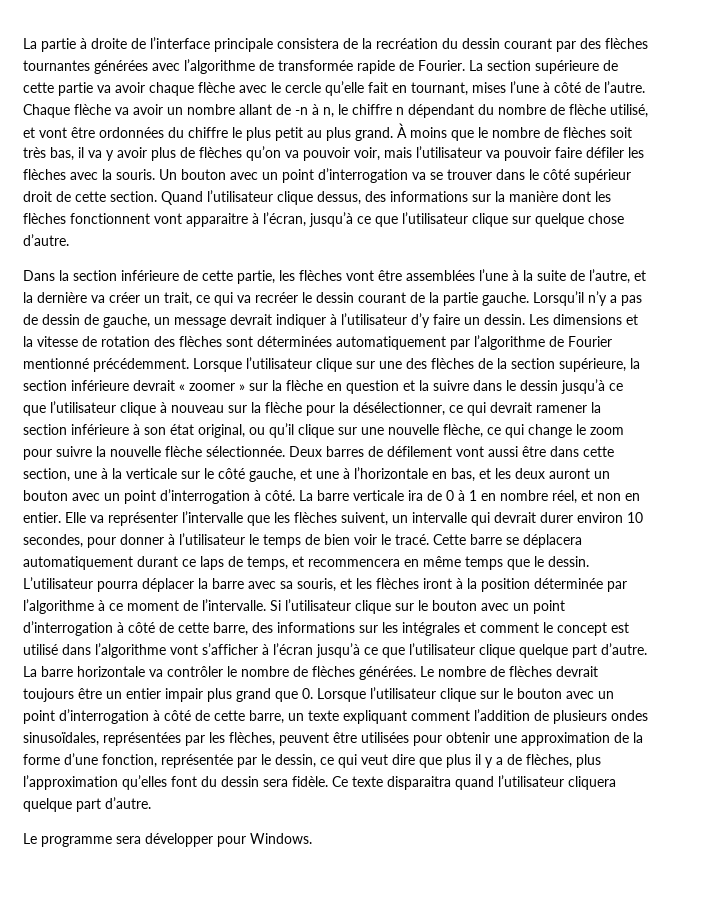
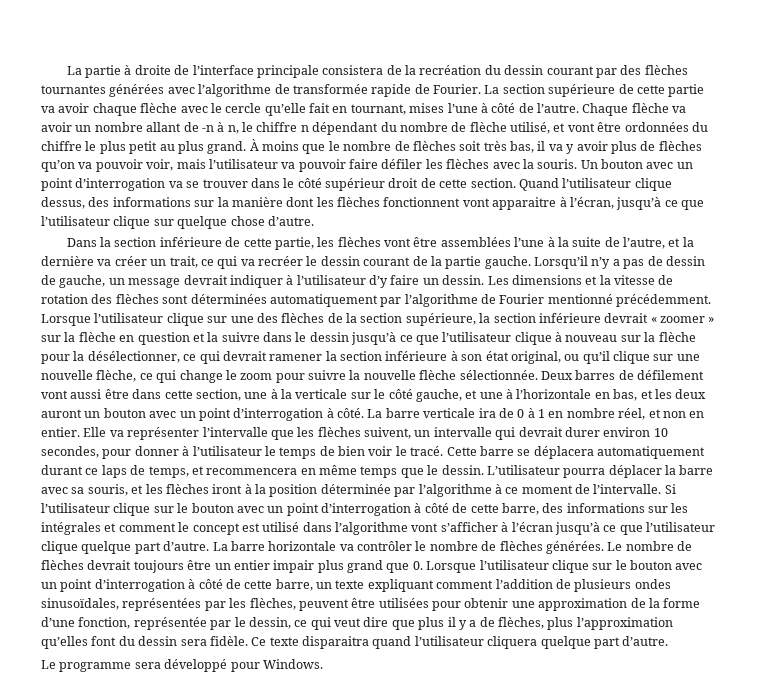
[145,833,213,847] développer -> [164,659,228,672] développé

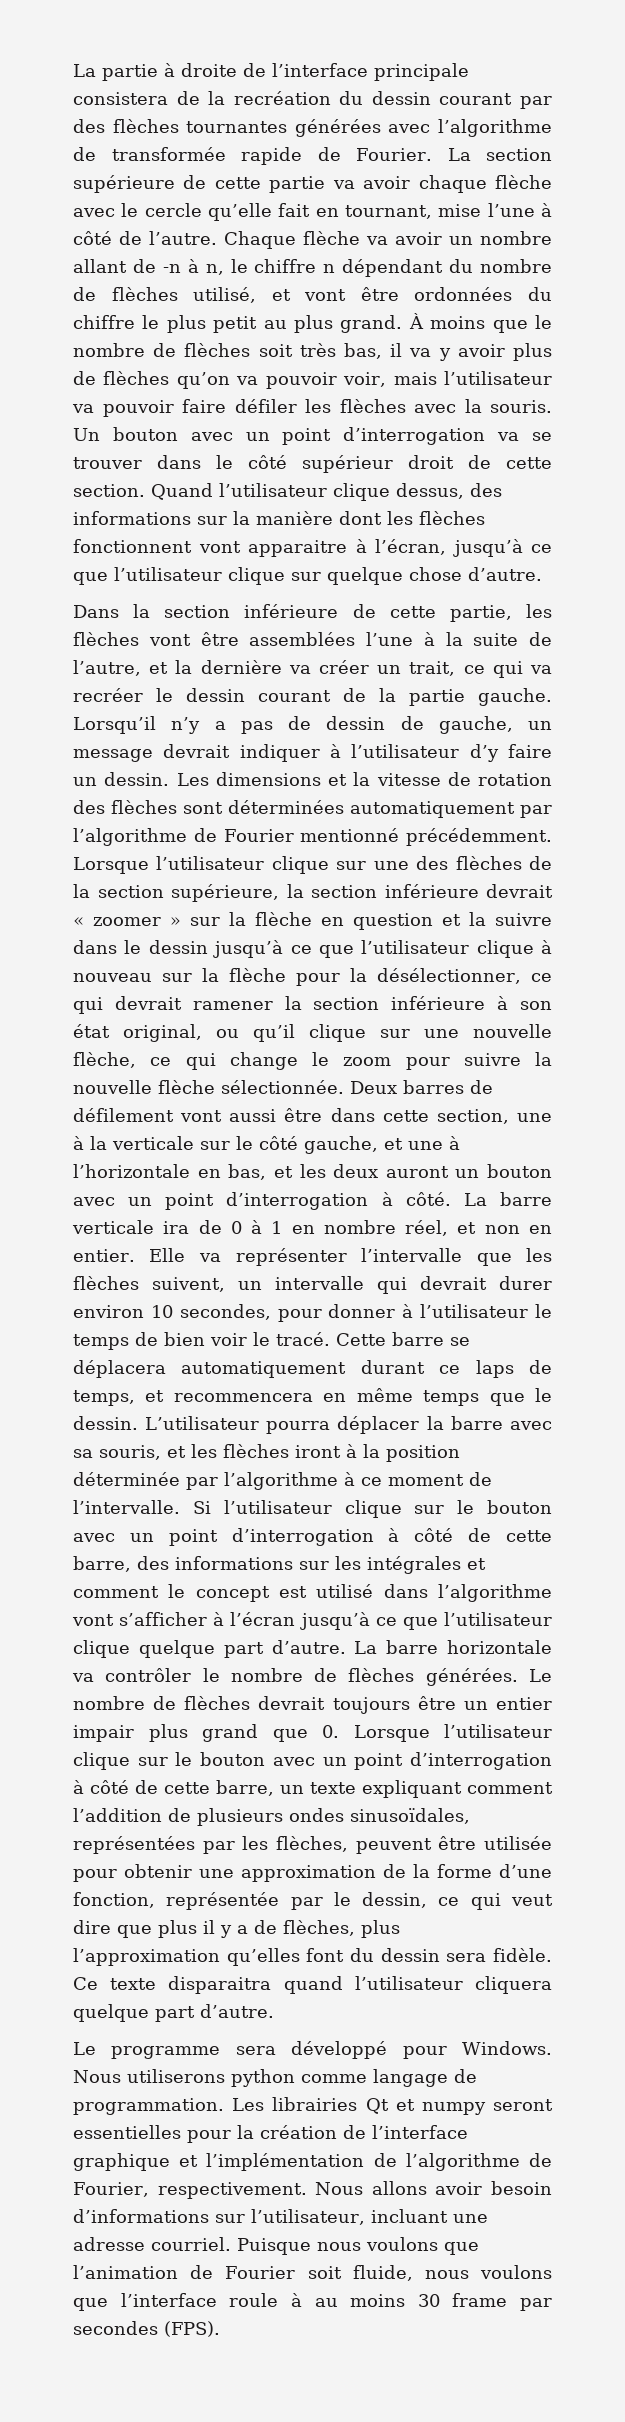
[409,103,445,113] mises -> [438,204,482,217] mise
[469,122,507,132] flèche -> [111,287,178,301] flèches
[378,598,429,608] utilisées -> [484,1836,552,1850] utilisée
(323, 664) none -> [73,2069,477,2087] [73,2097,553,2115] [73,2125,468,2143] [73,2153,552,2171] [73,2181,552,2199] [73,2209,488,2225] [73,2237,479,2255] [73,2265,552,2281] [73,2293,552,2311] [73,2321,220,2337] Nous utiliserons python comme langage de programmation. Les librairies Qt et numpy seront essentielles pour la création de l’interface graphique et l’implémentation de l’algorithme de Fourier, respectivement. Nous allons avoir besoin d’informations sur l’utilisateur, incluant une adresse courriel. Puisque nous voulons que l’animation de Fourier soit fluide, nous voulons que l’interface roule à au moins 30 frame par secondes (FPS).

